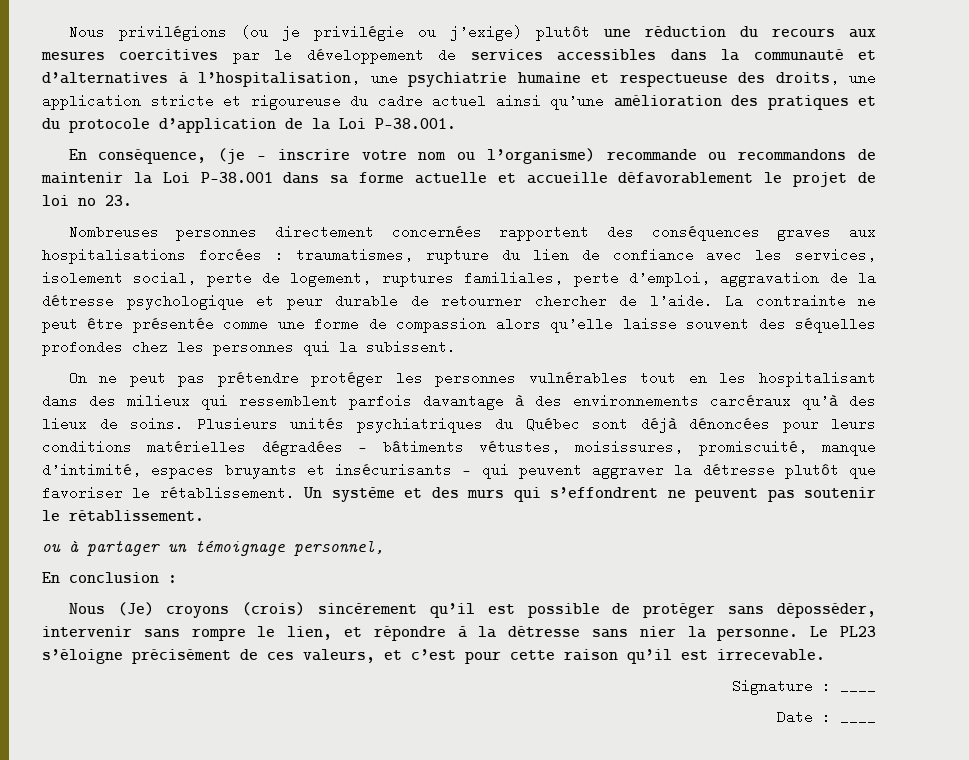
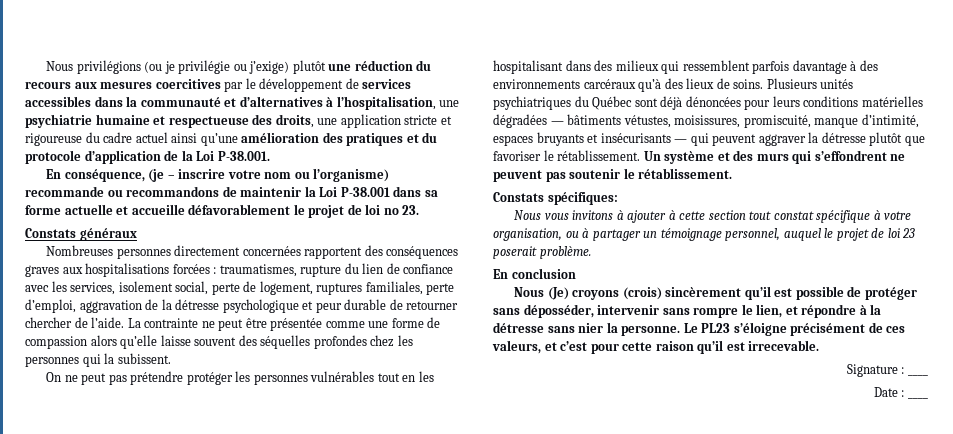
(132, 200) none -> [25,228,137,241] // Constats généraux
(204, 516) none -> [493,192,618,205] [514,210,912,223] [493,228,562,241] Constats spécifiques: // Nous vous invitons à ajouter à cette section tout constat spécifique à votre organisation,
(384, 548) none -> [783,228,916,241] [493,246,591,259] auquel le projet de loi 23 poserait problème.
[168,575,177,583] : -> (576, 273) none

